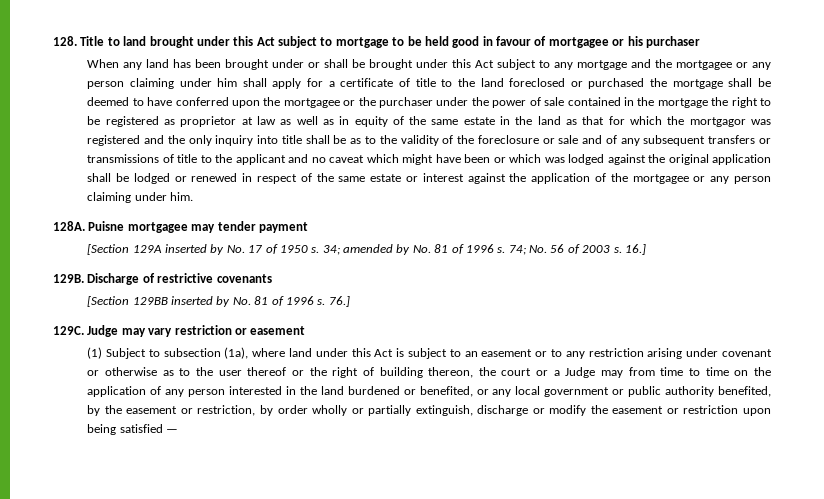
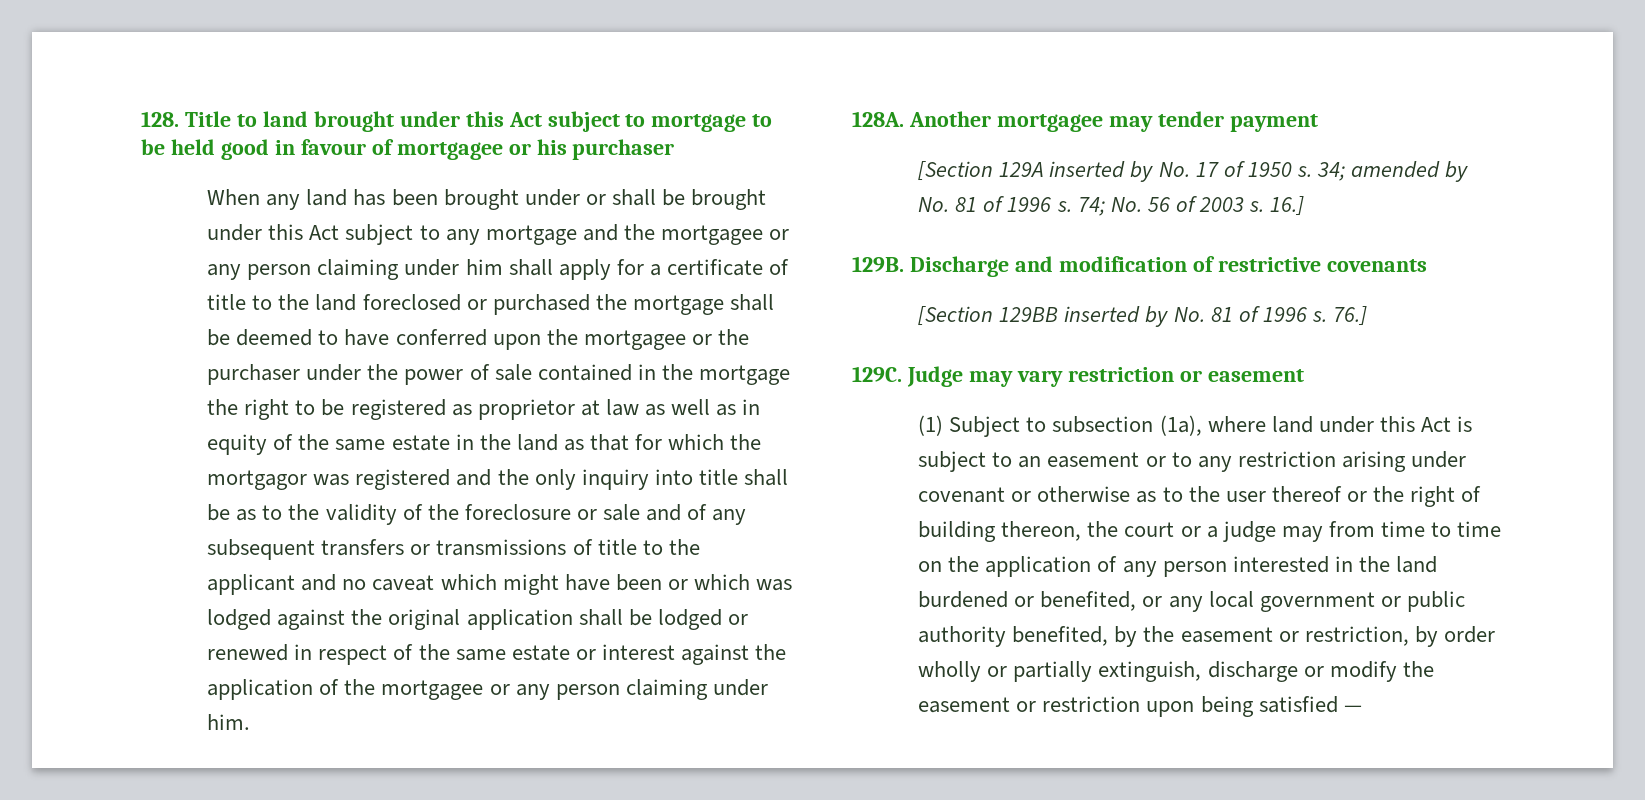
[88,221,125,231] Puisne -> [908,111,991,127] Another
(140, 279) none -> [1014,256,1187,272] and modification
[565,367,596,378] Judge -> [1222,521,1276,542] judge

